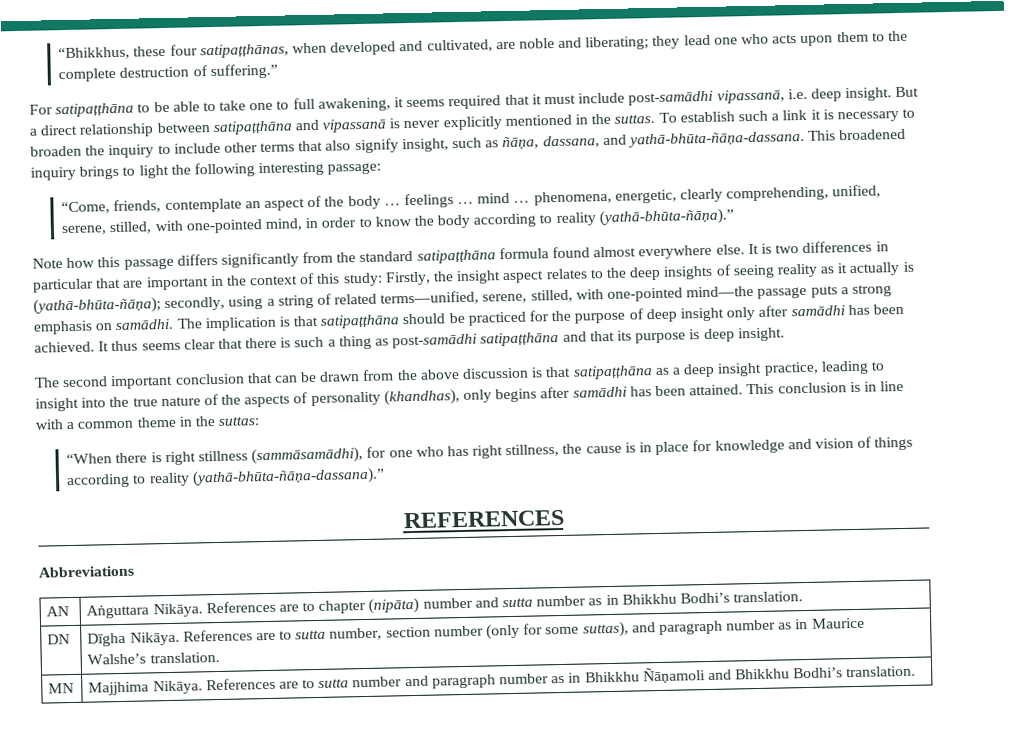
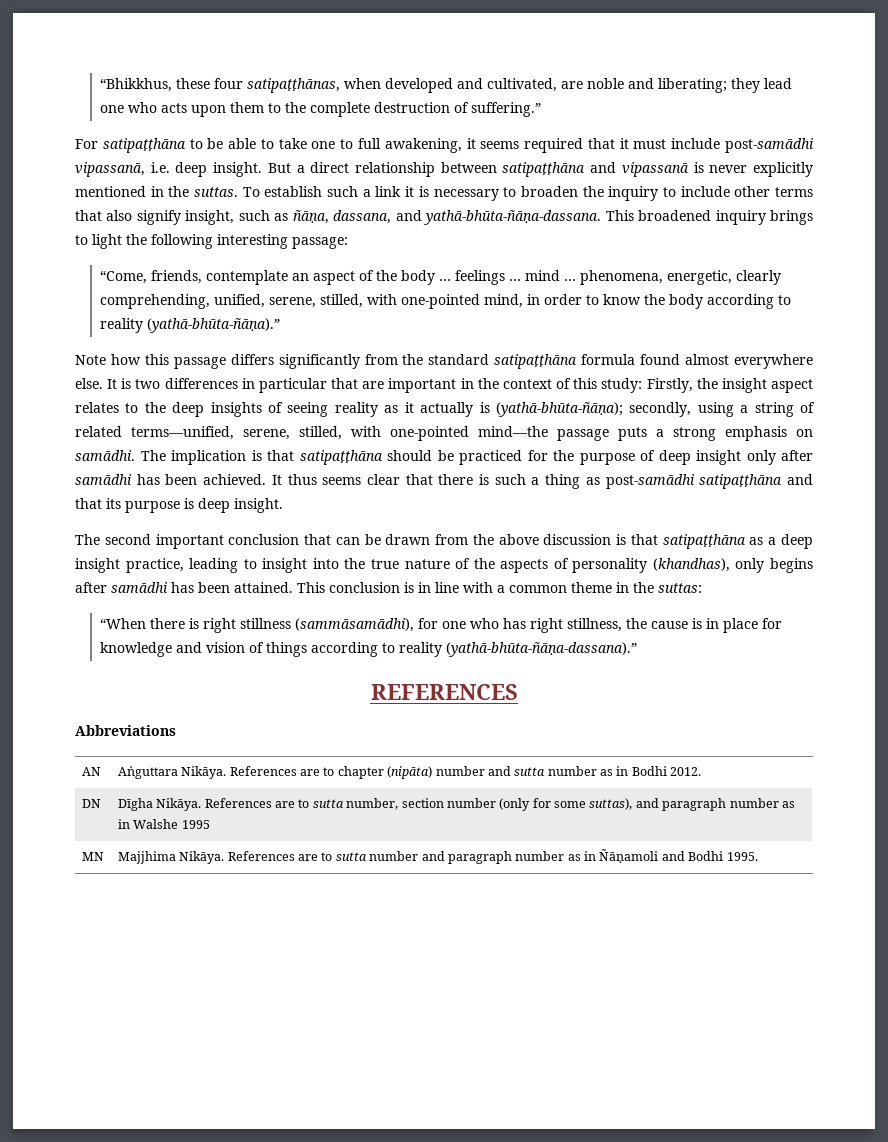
[621,591,804,605] Bhikkhu Bodhi’s translation. -> [631,766,702,776] Bodhi 2012.
[811,617,865,629] [87,651,220,665] Maurice Walshe’s translation. -> [133,819,210,829] Walshe 1995
[584,671,640,683] Bhikkhu -> (597, 856) none
[735,665,917,680] Bhikkhu Bodhi’s translation. -> [688,851,758,861] Bodhi 1995.

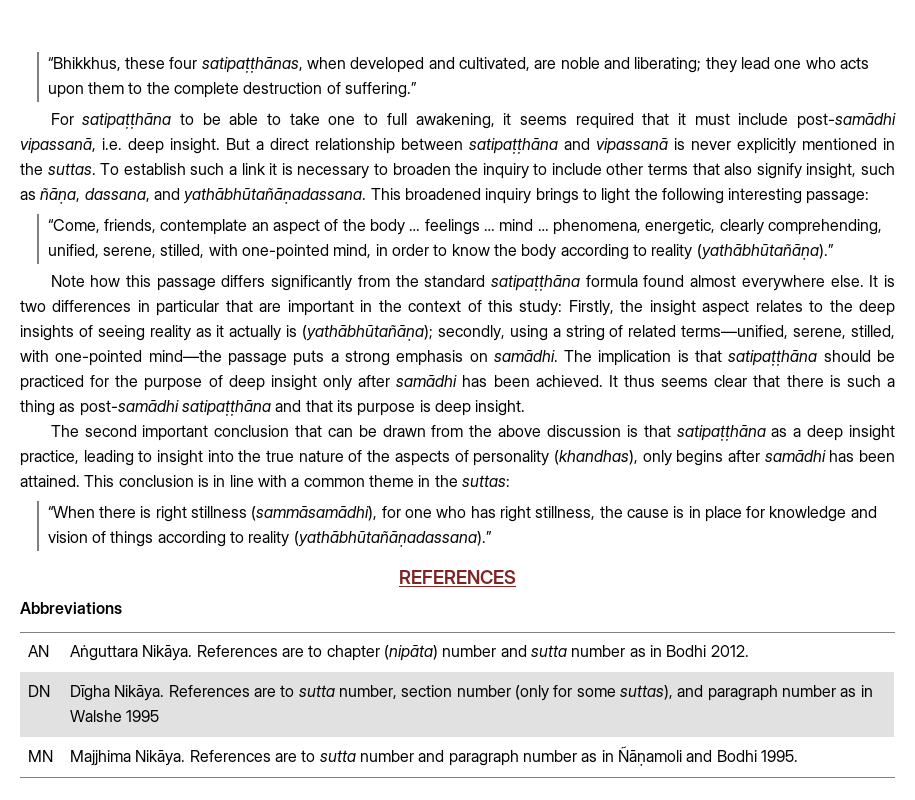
[423,210,602,225] yathā-bhūta-ñāṇa-dassana. -> [183,188,367,204] yathābhūtañāṇadassana.
[147,318,281,333] (yathā-bhūta-ñāṇa).” -> [696,244,834,260] (yathābhūtañāṇa).”
[495,402,623,417] (yathā-bhūta-ñāṇa); -> [302,325,434,341] (yathābhūtañāṇa);
[446,642,638,657] (yathā-bhūta-ñāṇa-dassana).” -> [293,531,492,547] (yathābhūtañāṇadassana).”

